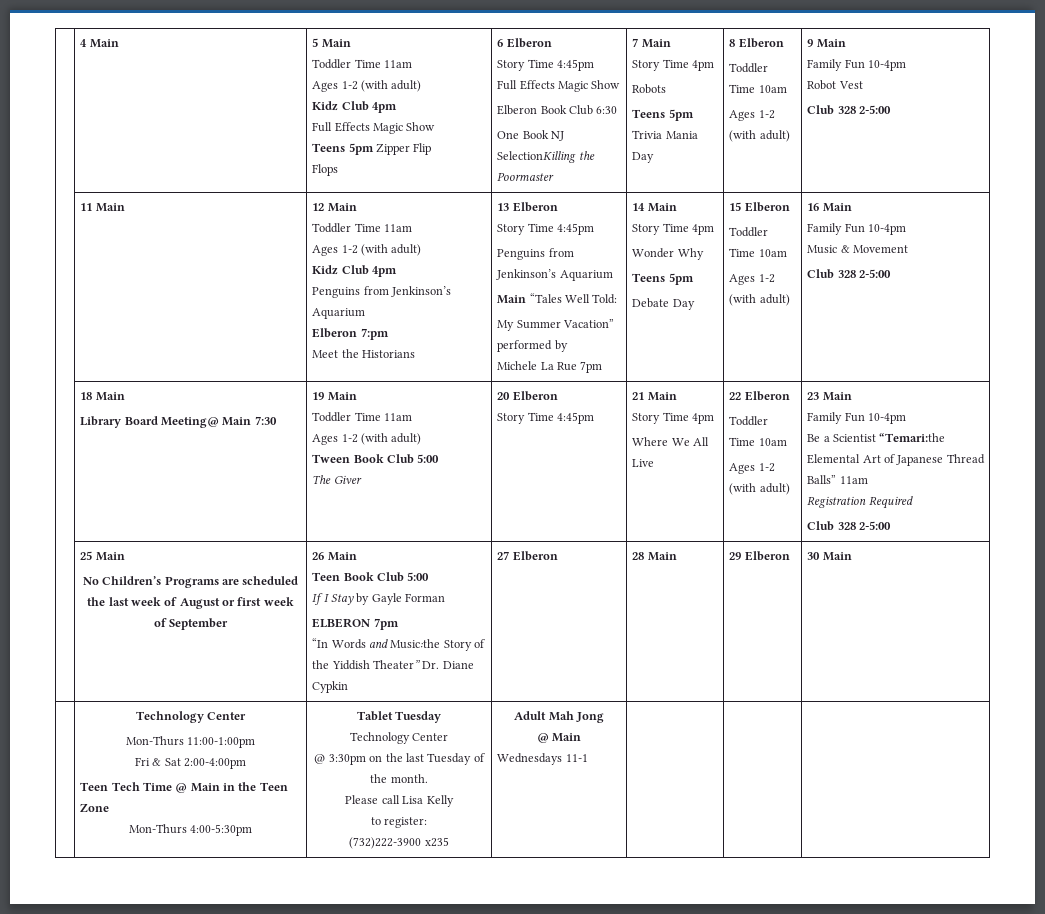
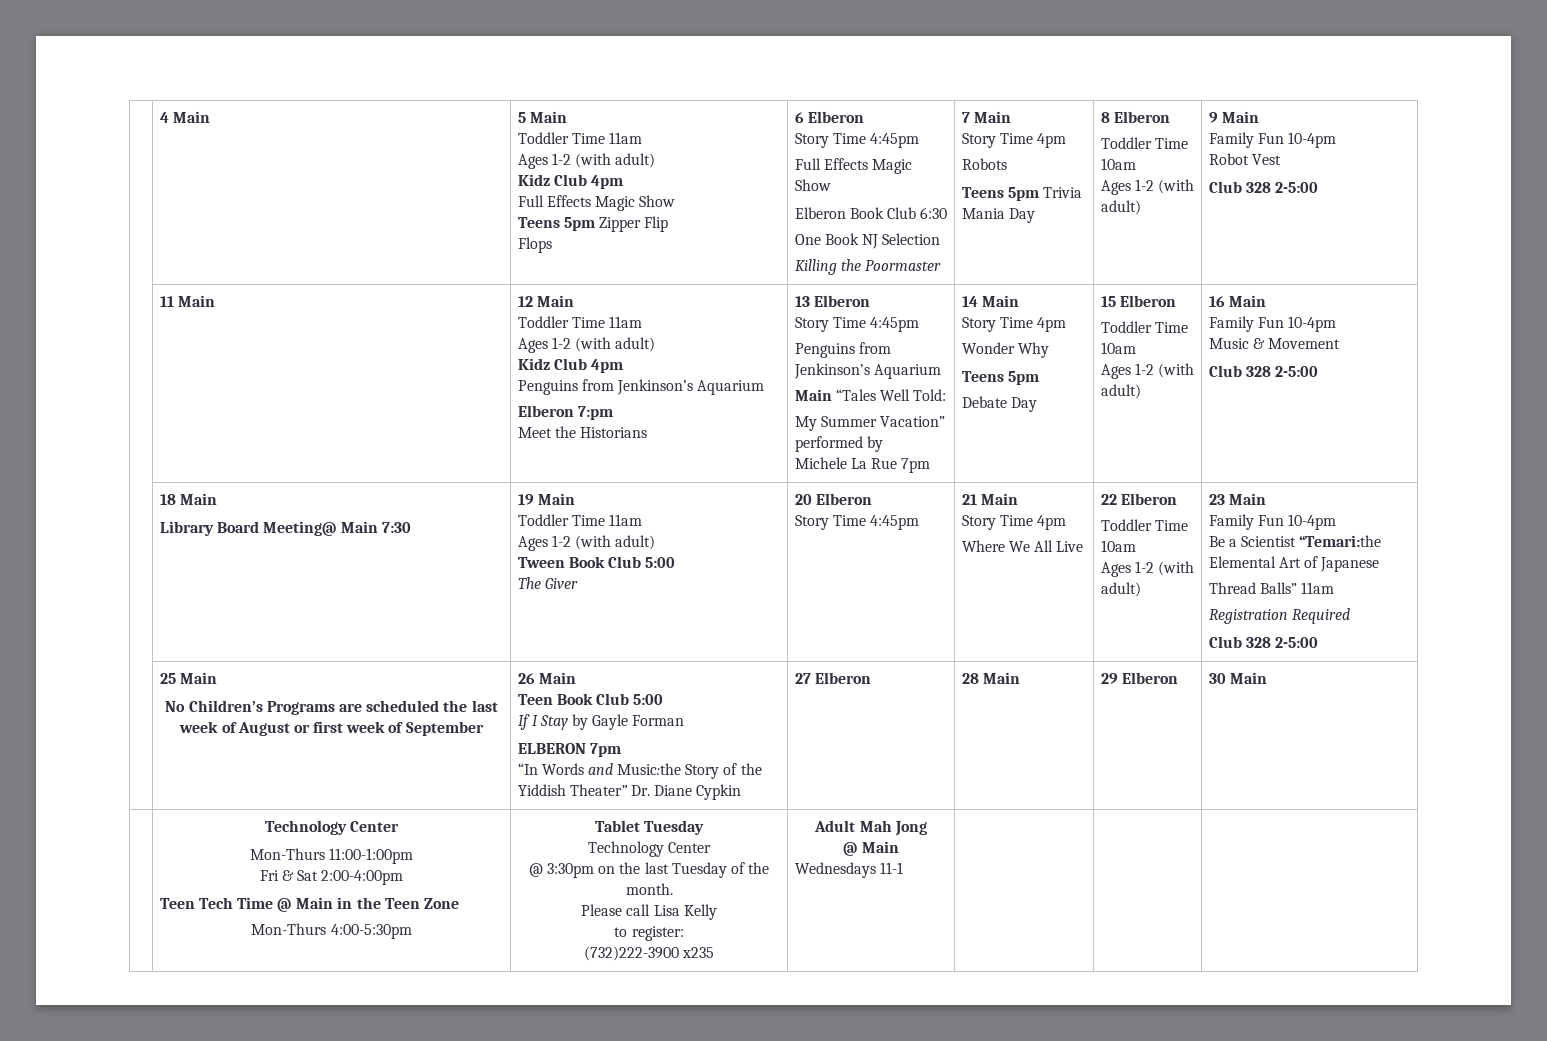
[497,151,577,163] SelectionKilling -> [882,233,941,245] [794,259,837,275] Selection // Killing
(944, 460) none -> (1380, 564) //

